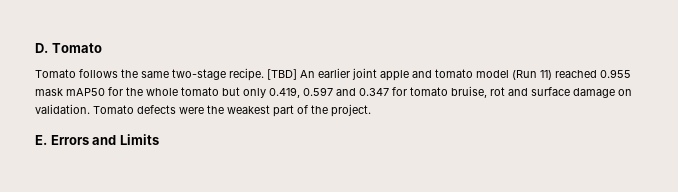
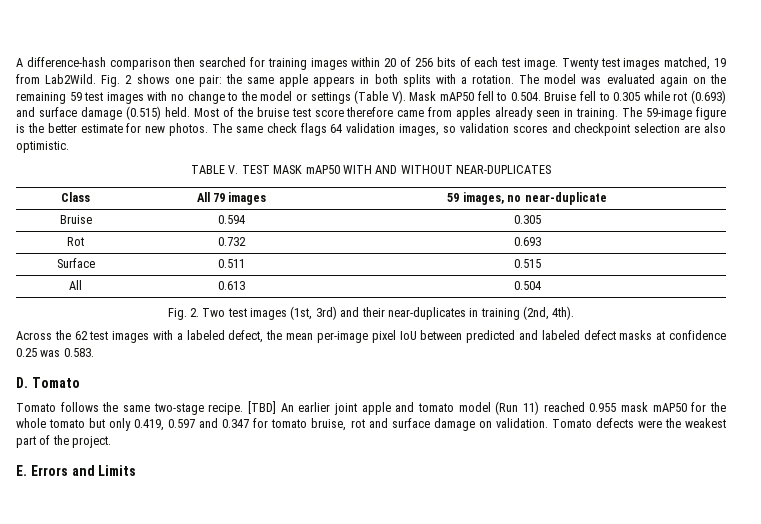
(35, 48) none -> [16,57,726,70] [16,74,727,87] [16,90,727,104] [16,106,727,120] [16,123,726,136] [16,141,69,153] [191,165,551,174] [61,192,90,202] [196,192,267,205] [447,192,607,205] [59,215,92,224] [218,215,245,224] [513,215,541,224] [67,237,84,246] [218,237,246,246] [513,237,541,246] [56,258,95,268] [218,259,245,268] [513,259,541,268] [69,280,82,290] [218,281,245,290] [513,281,541,290] [167,306,575,320] [16,330,726,343] [16,348,94,357] A difference-hash comparison then searched for training images within 20 of 256 bits of each test image. Twenty test images matched, 19 from Lab2Wild. Fig. 2 shows one pair: the same apple appears in both splits with a rotation. The model was evaluated again on the remaining 59 test images with no change to the model or settings (Table V). Mask mAP50 fell to 0.504. Bruise fell to 0.305 while rot (0.693) and surface damage (0.515) held. Most of the bruise test score therefore came from apples already seen in training. The 59-image figure is the better estimate for new photos. The same check flags 64 validation images, so validation scores and checkpoint selection are also optimistic. // TABLE V. TEST MASK mAP50 WITH AND WITHOUT NEAR-DUPLICATES // Class | All 79 images | 59 images, no near-duplicate // Bruise | 0.594 | 0.305 // Rot | 0.732 | 0.693 // Surface | 0.511 | 0.515 // All | 0.613 | 0.504 // Fig. 2. Two test images (1st, 3rd) and their near-duplicates in training (2nd, 4th). // Across the 62 test images with a labeled defect, the mean per-image pixel IoU between predicted and labeled defect masks at confidence 0.25 was 0.583. //

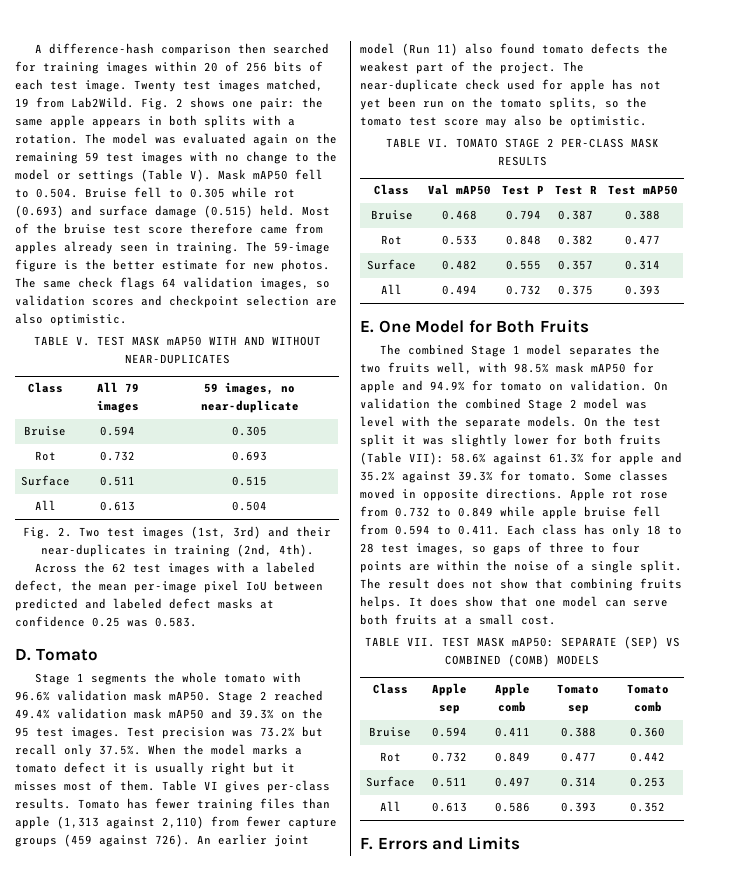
[16,401,726,415] [16,418,662,431] Tomato follows the same two-stage recipe. [TBD] An earlier joint apple and tomato model (Run 11) reached 0.955 mask mAP50 for the whole tomato but only 0.419, 0.597 and 0.347 for tomato bruise, rot and surface damage on validation. Tomato defects were -> [35,672,302,685] [15,690,323,703] [15,708,323,719] [15,726,323,739] [15,744,302,757] [15,762,295,775] [15,780,330,793] [15,798,330,811] [15,816,337,829] [15,834,309,847] [360,43,640,56] Stage 1 segments the whole tomato with 96.6% validation mask mAP50. Stage 2 reached 49.4% validation mask mAP50 and 39.3% on the 95 test images. Test precision was 73.2% but recall only 37.5%. When the model marks a tomato defect it is usually right but it misses most of them. Table VI gives per-class results. Tomato has fewer training files than apple (1,313 against 2,110) from fewer capture groups (459 against 726). An earlier joint model (Run 11) also found tomato defects
[16,465,27,476] // E. -> [563,61,584,72] [360,79,661,92] [360,97,647,110] [360,115,647,128] [385,138,659,148] [497,156,547,166] [374,184,409,195] [428,184,491,195] [502,185,544,195] [554,185,597,195] [607,185,678,195] [370,210,413,220] [442,210,477,220] [505,210,541,220] [558,210,593,220] [625,210,660,220] [381,235,402,245] [442,235,477,245] [505,235,541,245] [558,235,593,245] [625,235,660,245] [367,259,416,270] [442,260,477,270] [505,260,541,270] [558,260,593,270] [625,260,660,270] [381,284,402,294] [442,285,477,295] [505,285,541,295] [558,285,593,295] [625,285,660,295] [360,319,589,333] [380,344,661,357] [360,362,654,374] [360,380,668,393] [360,398,647,411] [360,416,661,429] [360,434,661,447] [360,452,682,465] [360,470,668,483] [360,488,668,501] [360,506,661,519] [360,524,682,537] [360,542,640,555] [360,560,682,573] [360,578,682,591] [360,596,668,609] [360,614,556,625] [364,636,680,649] [445,654,599,667] [372,683,408,694] [432,683,467,696] [439,705,460,714] [494,683,530,696] [498,701,526,712] [557,684,599,694] [567,705,589,714] [626,684,669,694] [633,701,662,712] [369,727,411,737] [432,727,467,737] [494,727,530,737] [560,727,596,737] [630,727,665,737] [379,752,401,762] [432,752,467,762] [494,752,530,762] [560,752,596,762] [630,752,665,762] [365,776,415,787] [432,777,467,787] [494,777,530,787] [560,777,596,787] [630,777,665,787] [379,801,401,811] [432,802,467,812] [494,802,530,812] [560,802,596,812] [630,802,665,812] [360,837,373,850] The near-duplicate check used for apple has not yet been run on the tomato splits, so the tomato test score may also be optimistic. // TABLE VI. TOMATO STAGE 2 PER-CLASS MASK RESULTS // Class | Val mAP50 | Test P | Test R | Test mAP50 // Bruise | 0.468 | 0.794 | 0.387 | 0.388 // Rot | 0.533 | 0.848 | 0.382 | 0.477 // Surface | 0.482 | 0.555 | 0.357 | 0.314 // All | 0.494 | 0.732 | 0.375 | 0.393 // E. One Model for Both Fruits // The combined Stage 1 model separates the two fruits well, with 98.5% mask mAP50 for apple and 94.9% for tomato on validation. On validation the combined Stage 2 model was level with the separate models. On the test split it was slightly lower for both fruits (Table VII): 58.6% against 61.3% for apple and 35.2% against 39.3% for tomato. Some classes moved in opposite directions. Apple rot rose from 0.732 to 0.849 while apple bruise fell from 0.594 to 0.411. Each class has only 18 to 28 test images, so gaps of three to four points are within the noise of a single split. The result does not show that combining fruits helps. It does show that one model can serve both fruits at a small cost. // TABLE VII. TEST MASK mAP50: SEPARATE (SEP) VS COMBINED (COMB) MODELS // Class | Apple sep | Apple comb | Tomato sep | Tomato comb // Bruise | 0.594 | 0.411 | 0.388 | 0.360 // Rot | 0.732 | 0.849 | 0.477 | 0.442 // Surface | 0.511 | 0.497 | 0.314 | 0.253 // All | 0.613 | 0.586 | 0.393 | 0.352 // F.

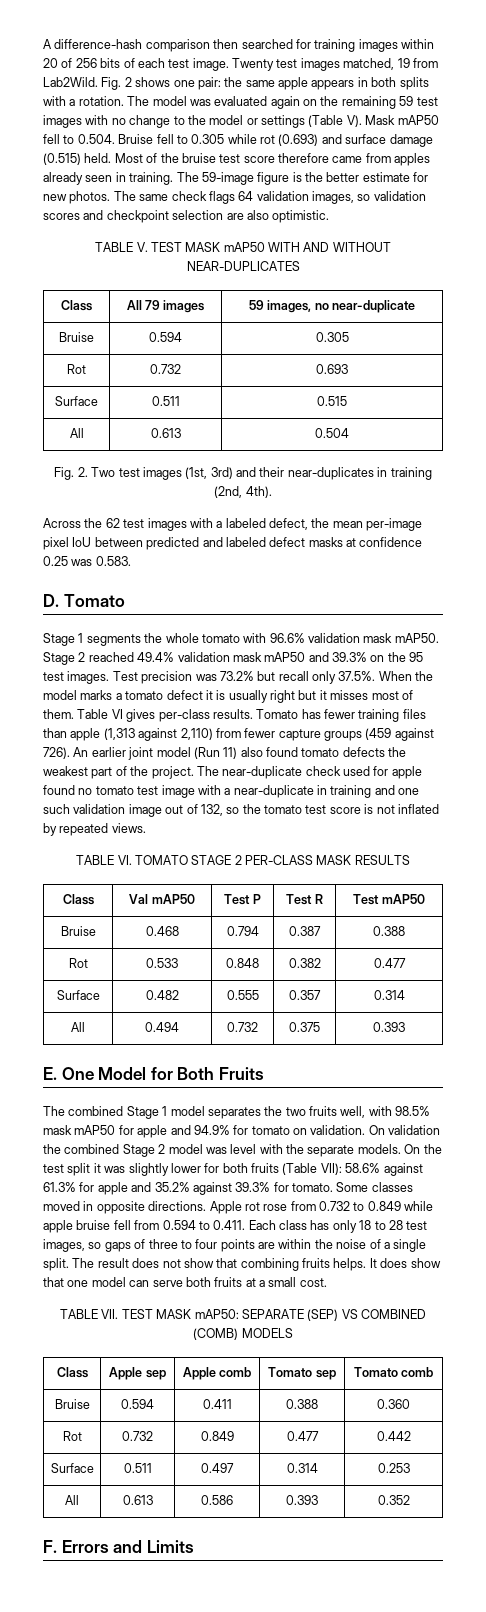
[612,79,661,90] [360,97,598,110] has not yet been run on the tomato splits, -> [43,785,420,798] [43,804,223,817] found no tomato test image with a near-duplicate in training and one such validation image out of 132,
[486,115,647,128] may also be optimistic. -> [364,804,439,814] [43,823,146,836] is not inflated by repeated views.

